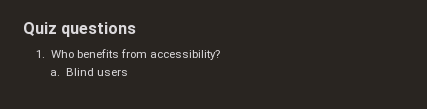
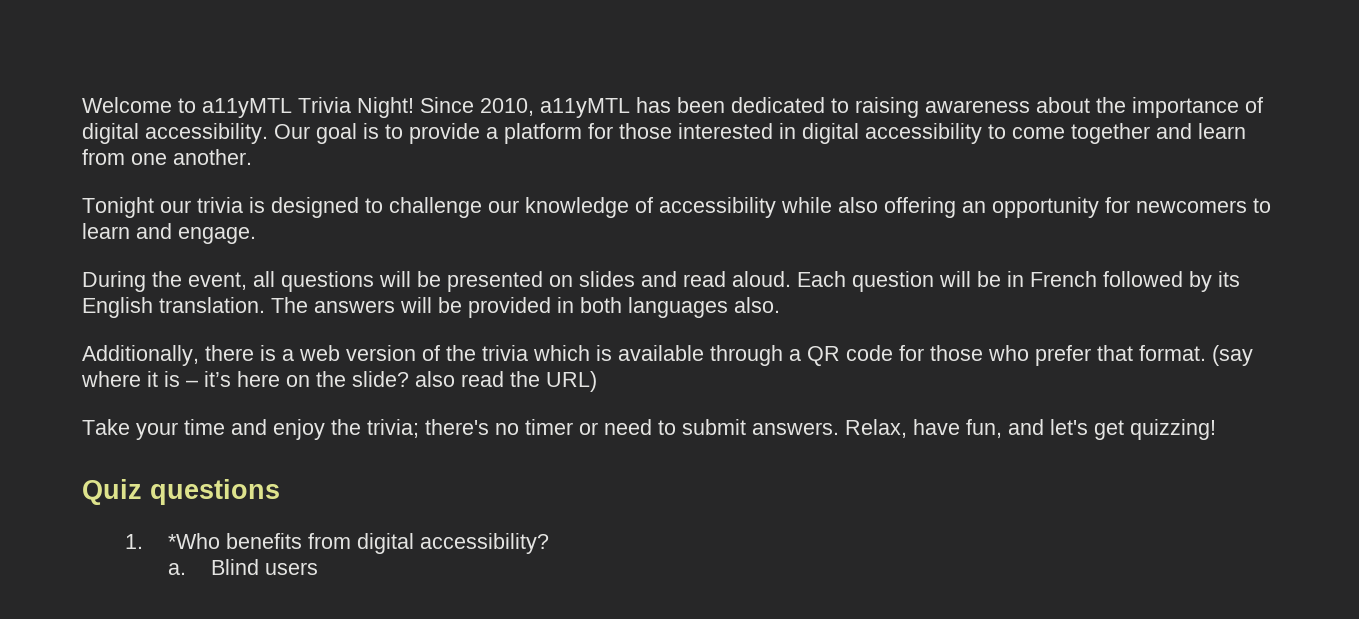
(23, 29) none -> [82,97,1263,118] [82,123,1246,144] [82,149,252,165] [82,197,1271,218] [82,223,256,244] [82,271,1240,292] [82,297,780,318] [82,345,1253,366] [81,371,597,392] [82,419,1216,440] Welcome to a11yMTL Trivia Night! Since 2010, a11yMTL has been dedicated to raising awareness about the importance of digital accessibility. Our goal is to provide a platform for those interested in digital accessibility to come together and learn from one another. // Tonight our trivia is designed to challenge our knowledge of accessibility while also offering an opportunity for newcomers to learn and engage. // During the event, all questions will be presented on slides and read aloud. Each question will be in French followed by its English translation. The answers will be provided in both languages also. // Additionally, there is a web version of the trivia which is available through a QR code for those who prefer that format. (say where it is – it’s here on the slide? also read the URL) // Take your time and enjoy the trivia; there's no timer or need to submit answers. Relax, have fun, and let's get quizzing! //
[51,50,75,58] Who -> [167,533,220,549] *Who
(148, 53) none -> [356,533,414,554] digital

